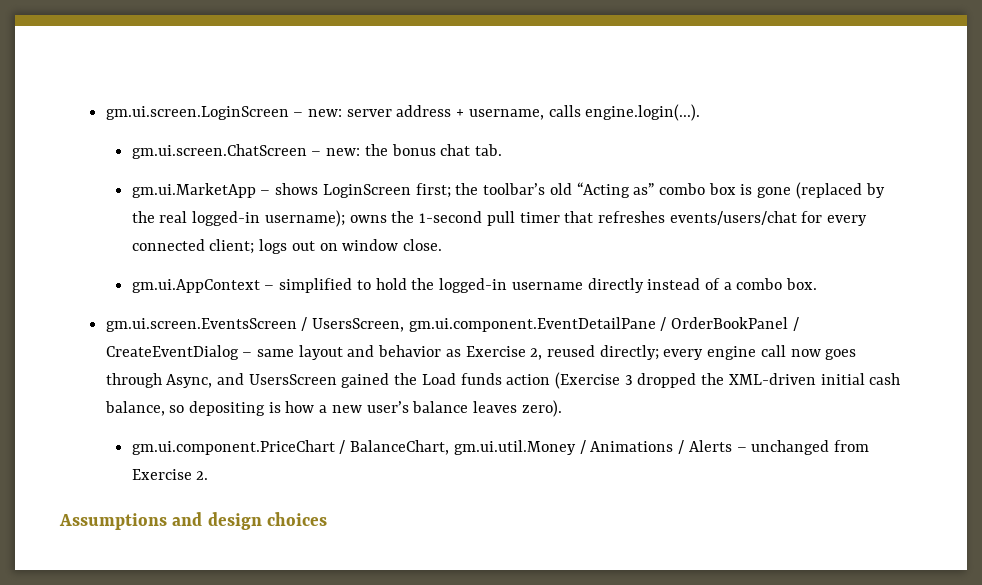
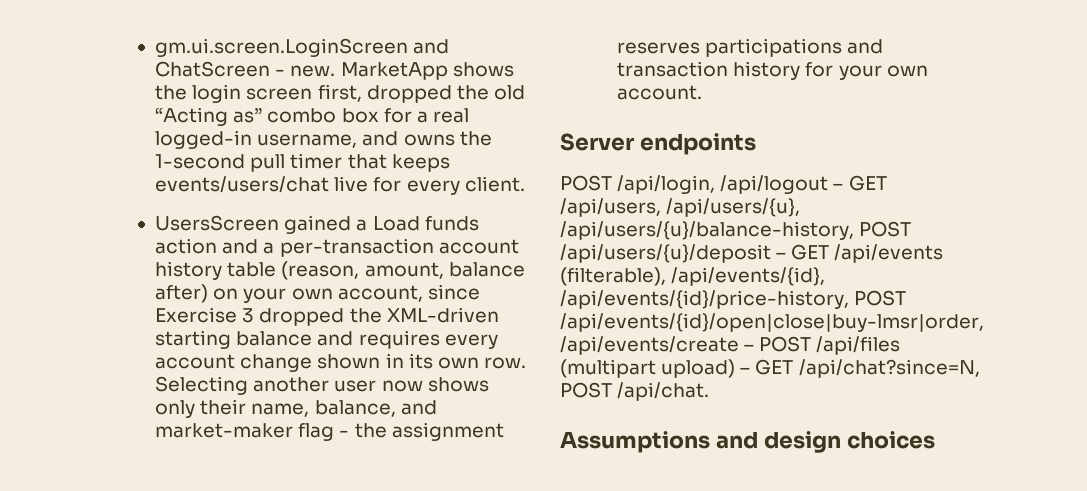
[293,104,701,121] [131,144,503,159] [131,183,546,198] – new: server address + username, calls engine.login(...). // gm.ui.screen.ChatScreen – new: the bonus chat tab. // gm.ui.MarketApp – shows LoginScreen first; the toolbar’s -> [413,39,450,54] [155,61,514,80] [155,84,489,103] and ChatScreen - new. MarketApp shows the login screen first, dropped the
[740,182,885,199] [131,210,345,227] is gone (replaced by the real logged-in username); -> [383,108,469,123] [155,130,399,149] for a real logged-in username, and
[598,211,868,226] [131,239,443,254] [131,278,818,293] [105,317,799,332] [105,345,857,360] [105,373,244,388] refreshes events/users/chat for every connected client; logs out on window close. // gm.ui.AppContext – simplified to hold the logged-in username directly instead of a combo box. // gm.ui.screen.EventsScreen / UsersScreen, gm.ui.component.EventDetailPane / OrderBookPanel / CreateEventDialog – same layout and behavior as Exercise 2, reused directly; every engine call now goes through Async, and -> [391,154,450,172] [155,176,525,195] keeps events/users/chat live for every client. //
[394,373,418,385] the -> [356,219,368,231] a
[555,372,901,389] [104,400,562,417] [131,440,870,455] [131,469,209,480] (Exercise 3 dropped the XML-driven initial cash balance, so depositing is how a new user’s balance leaves zero). // gm.ui.component.PriceChart / BalanceChart, gm.ui.util.Money / Animations / Alerts – unchanged from Exercise 2. -> [222,238,519,257] [155,261,525,280] [155,284,480,303] [155,307,499,326] [155,330,498,349] [155,353,526,372] [155,376,489,395] [155,399,437,418] [155,422,504,441] [617,38,884,57] [617,61,928,80] [617,85,703,100] [560,133,756,155] [560,175,887,194] [560,198,801,217] [560,221,912,240] [560,244,944,263] [560,267,826,286] [560,290,907,309] [560,313,984,332] [560,336,901,355] [560,359,980,378] [560,382,710,401] and a per-transaction account history table (reason, amount, balance after) on your own account, since Exercise 3 dropped the XML-driven starting balance and requires every account change shown in its own row. Selecting another user now shows only their name, balance, and market-maker flag - the assignment reserves participations and transaction history for your own account. // Server endpoints // POST /api/login, /api/logout – GET /api/users, /api/users/{u}, /api/users/{u}/balance-history, POST /api/users/{u}/deposit – GET /api/events (filterable), /api/events/{id}, /api/events/{id}/price-history, POST /api/events/{id}/open|close|buy-lmsr|order, /api/events/create – POST /api/files (multipart upload) – GET /api/chat?since=N, POST /api/chat.

